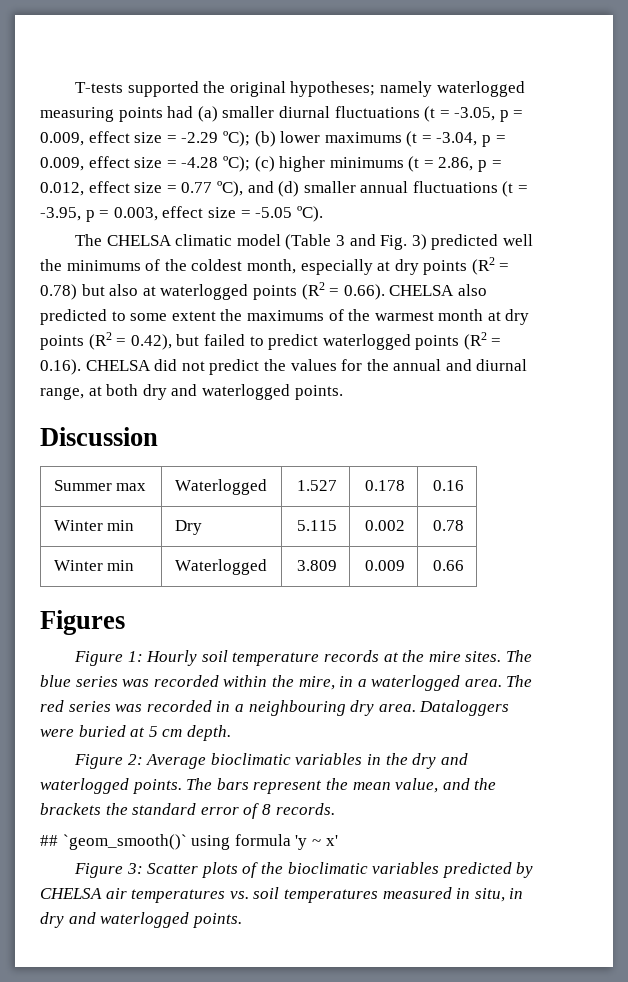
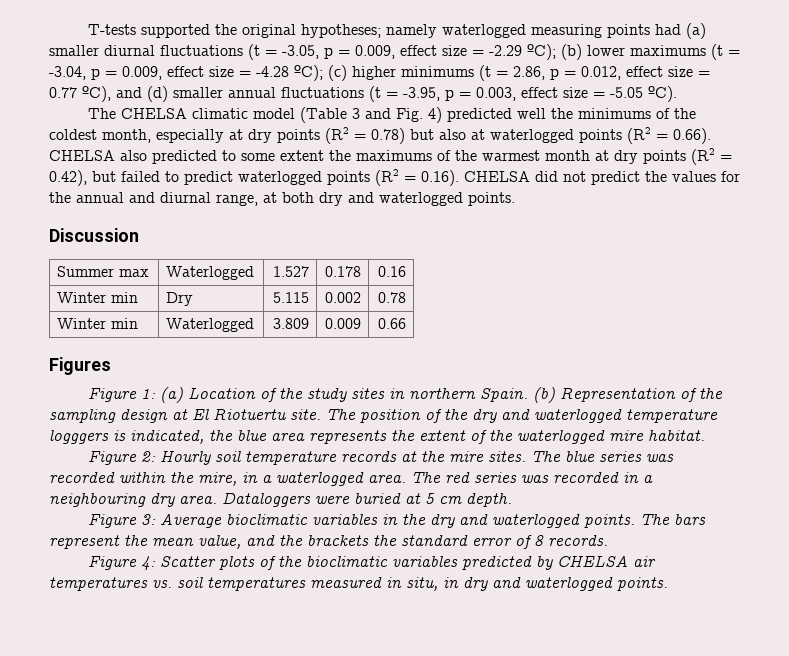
[411,234,427,250] 3) -> [428,107,443,123] 4)
(143, 656) none -> [160,387,724,403] [49,408,718,423] [49,430,705,444] [88,451,157,465] (a) Location of the study sites in northern Spain. (b) Representation of the sampling design at El Riotuertu site. The position of the dry and waterlogged temperature logggers is indicated, the blue area represents the extent of the waterlogged mire habitat. // Figure 2:
[127,754,143,765] 2: -> [141,514,157,525] 3:
[40,834,338,850] [74,863,143,878] // ## `geom_smooth()` using formula 'y ~ x' // Figure 3: -> [88,556,157,571] // Figure 4:

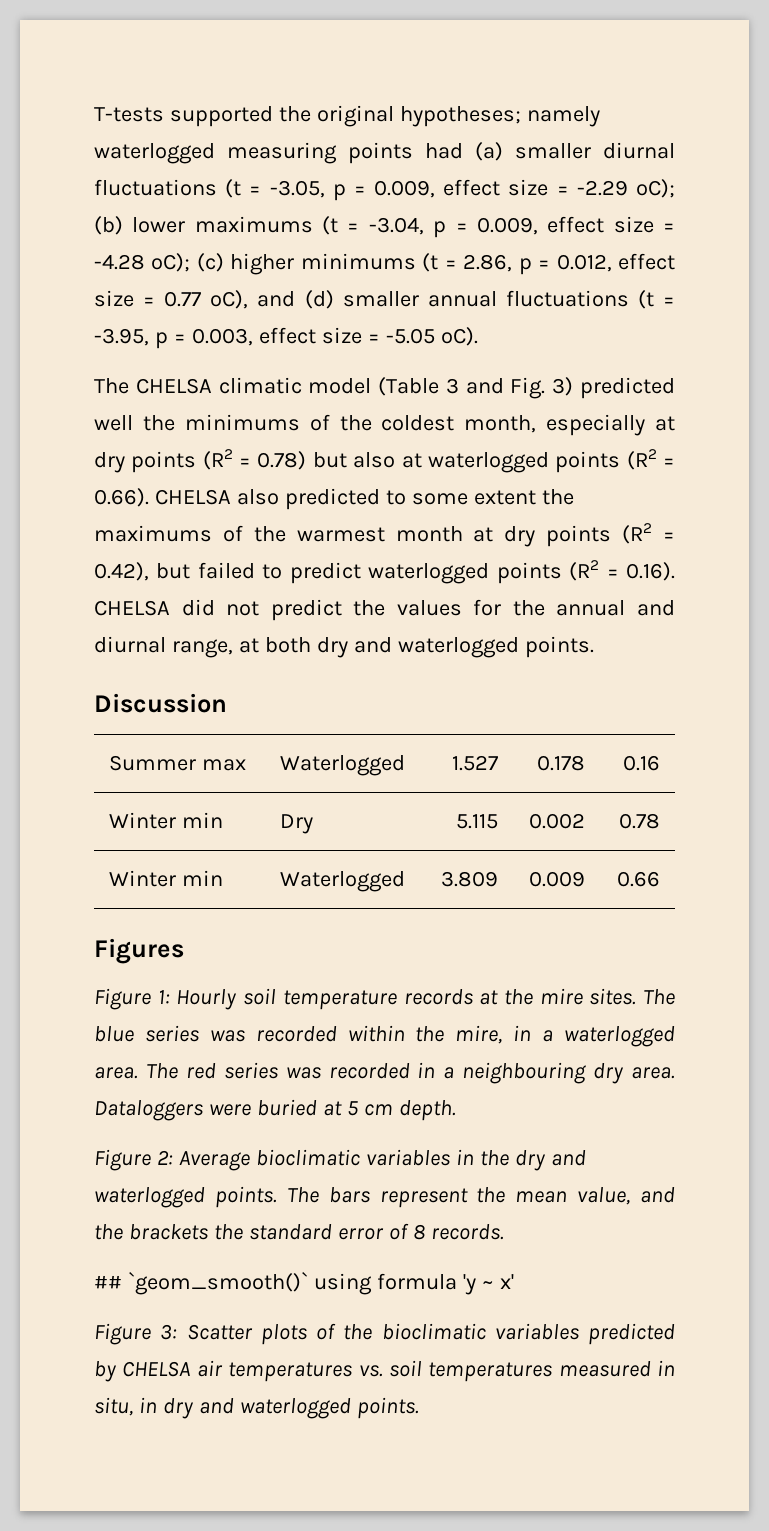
[428,107,443,123] 4) -> [552,377,574,396] 3)
[160,387,724,403] [49,408,718,423] [49,430,705,444] [88,451,157,465] (a) Location of the study sites in northern Spain. (b) Representation of the sampling design at El Riotuertu site. The position of the dry and waterlogged temperature logggers is indicated, the blue area represents the extent of the waterlogged mire habitat. // Figure 2: -> (170, 997) none
[141,514,157,525] 3: -> [156,1150,173,1165] 2:
[88,556,157,571] // Figure 4: -> [94,1272,514,1295] [94,1323,178,1345] // ## `geom_smooth()` using formula 'y ~ x' // Figure 3:

